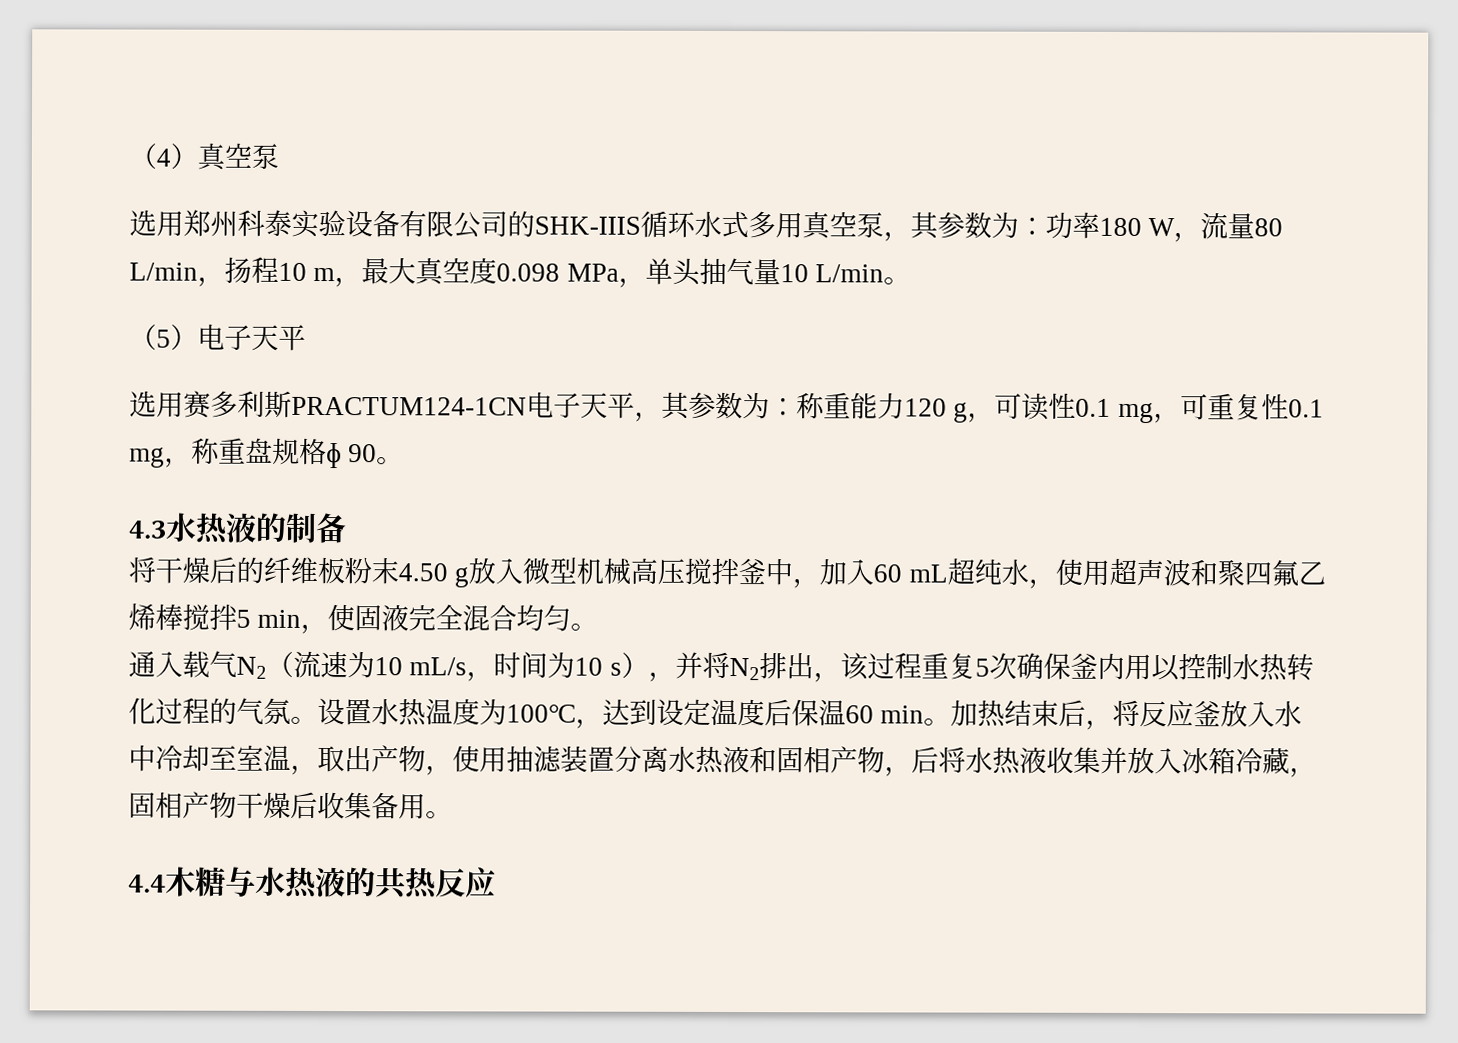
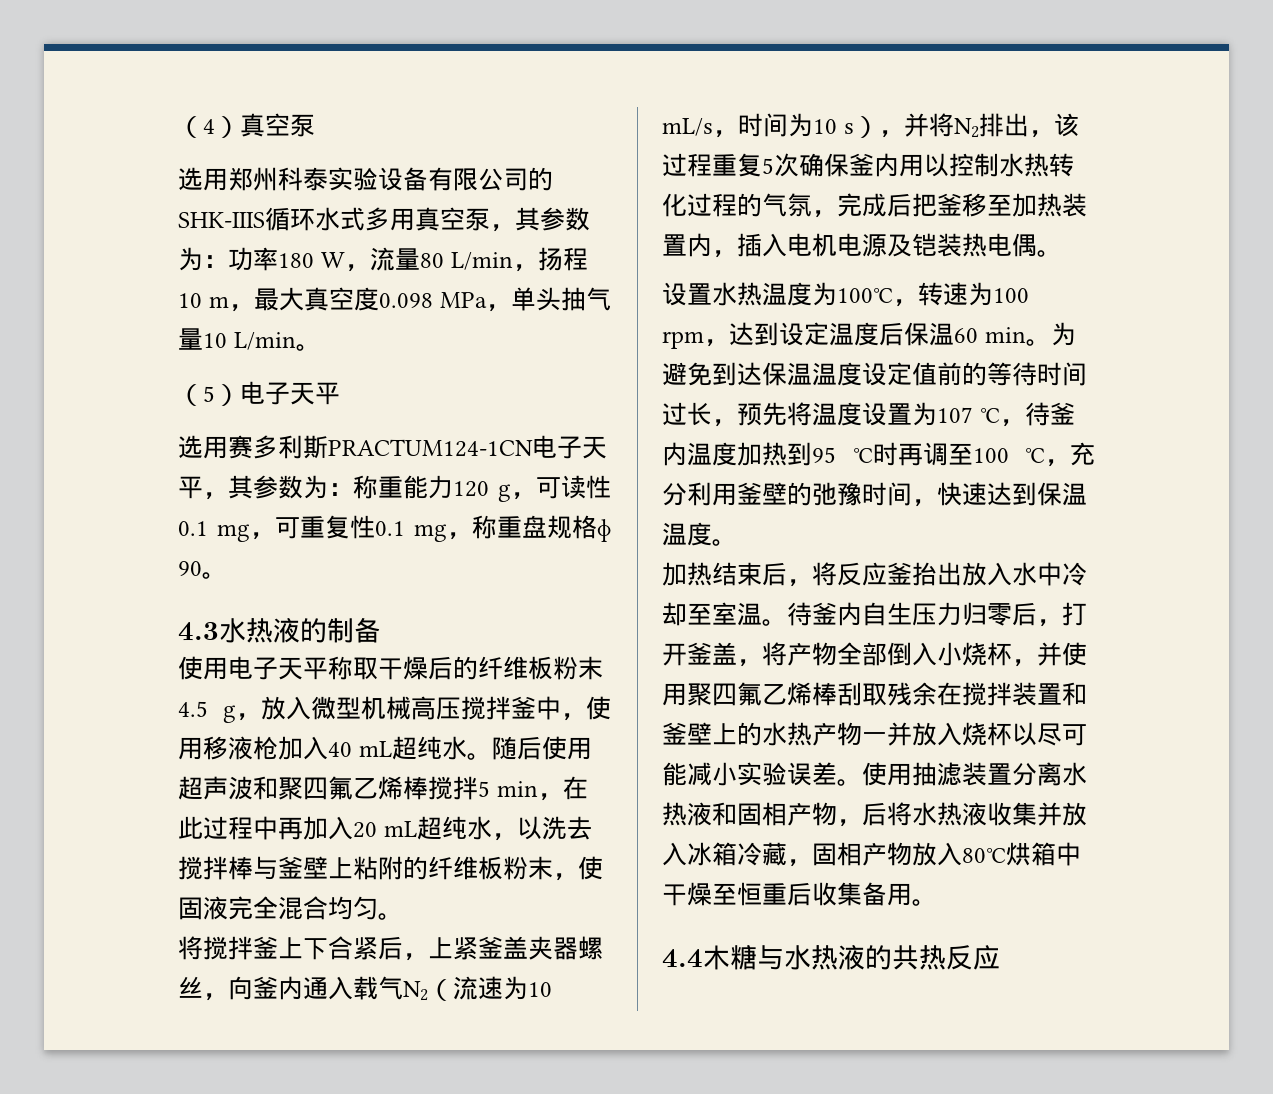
[128,556,156,584] 将 -> [178,656,378,680] 使用电子天平称取
[398,563,470,588] 4.50 g -> [178,701,261,723] 4.5 g，
[819,558,1056,589] 加入60 mL超纯水， -> [586,696,611,720] [178,736,542,760] 使用移液枪加入40 mL超纯水。随后
(329, 629) none -> [562,776,588,800] [178,816,592,841] [178,856,578,881] 在此过程中再加入20 mL超纯水，以洗去搅拌棒与釜壁上粘附的纤维板粉末，
(599, 627) none -> [178,936,603,961] [178,976,303,1001] 将搅拌釜上下合紧后，上紧釜盖夹器螺丝，向釜内
[290,716,318,724] 。 -> [812,193,1087,218] [662,233,1062,258] ，完成后把釜移至加热装置内，插入电机电源及铠装热电偶。 //
(603, 723) none -> [918,282,1029,306] [662,331,729,349] 转速为100 rpm，
(952, 722) none -> [1050,322,1076,346] [662,362,1087,386] [662,402,1075,427] [662,442,1095,467] [662,482,1087,507] [662,522,737,546] 为避免到达保温温度设定值前的等待时间过长，预先将温度设置为107 ℃，待釜内温度加热到95 ℃时再调至100 ℃，充分利用釜壁的弛豫时间，快速达到保温温度。 //
(1222, 713) none -> [912,562,962,586] 抬出
[290,745,453,776] ，取出产物， -> [762,602,1087,627] [662,642,1087,667] [662,682,1087,706] [662,722,1087,746] [662,762,862,786] 。待釜内自生压力归零后，打开釜盖，将产物全部倒入小烧杯，并使用聚四氟乙烯棒刮取残余在搅拌装置和釜壁上的水热产物一并放入烧杯以尽可能减小实验误差。
[236,791,291,819] 干燥 -> [912,842,1081,866] [662,882,787,906] 放入80℃烘箱中干燥至恒重

